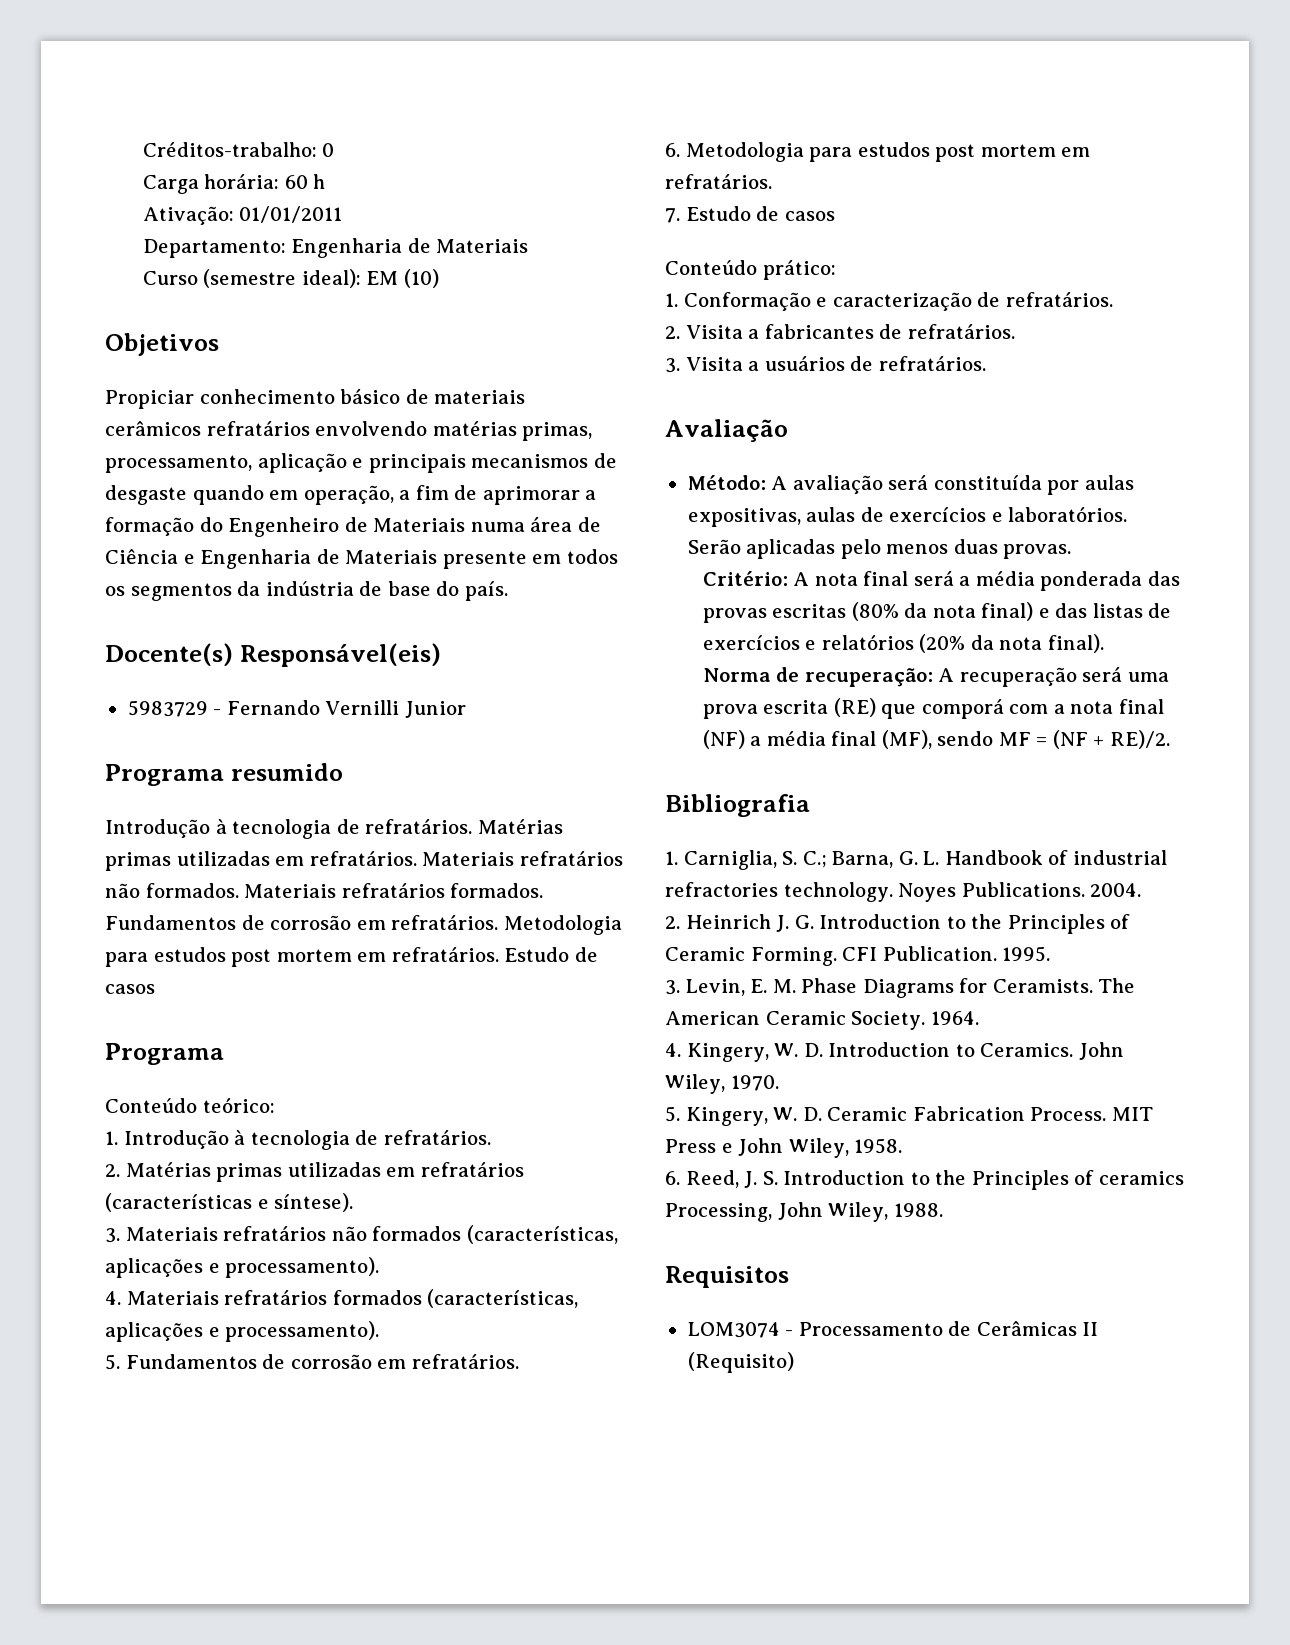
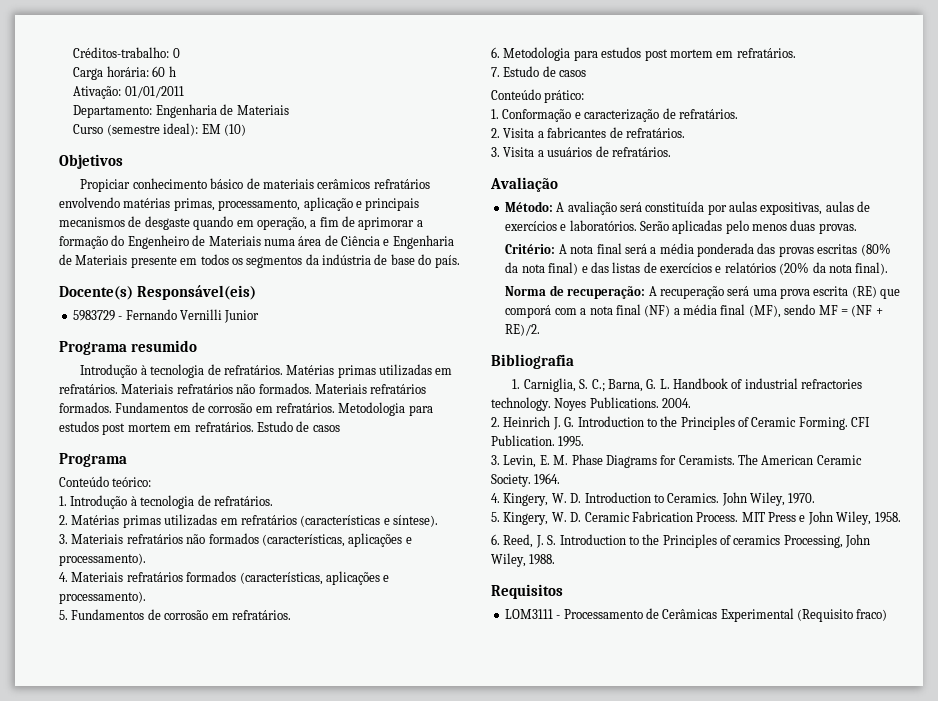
[687,1322,780,1338] LOM3074 -> [504,609,553,619] LOM3111
[1082,1322,1099,1336] [687,1352,794,1373] II (Requisito) -> [720,608,888,622] Experimental (Requisito fraco)

